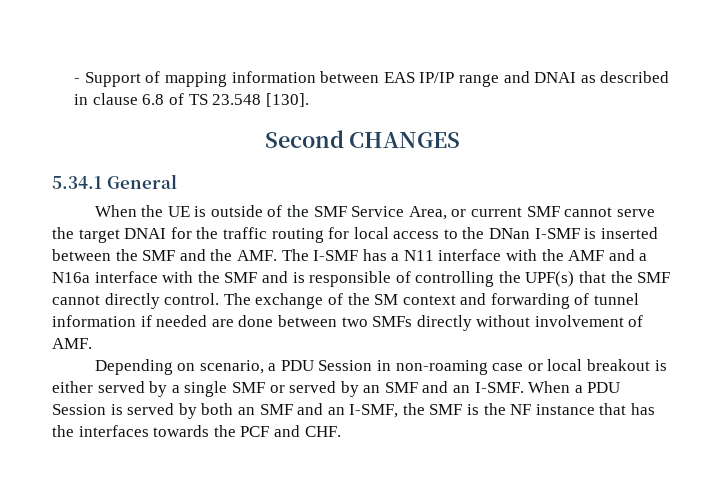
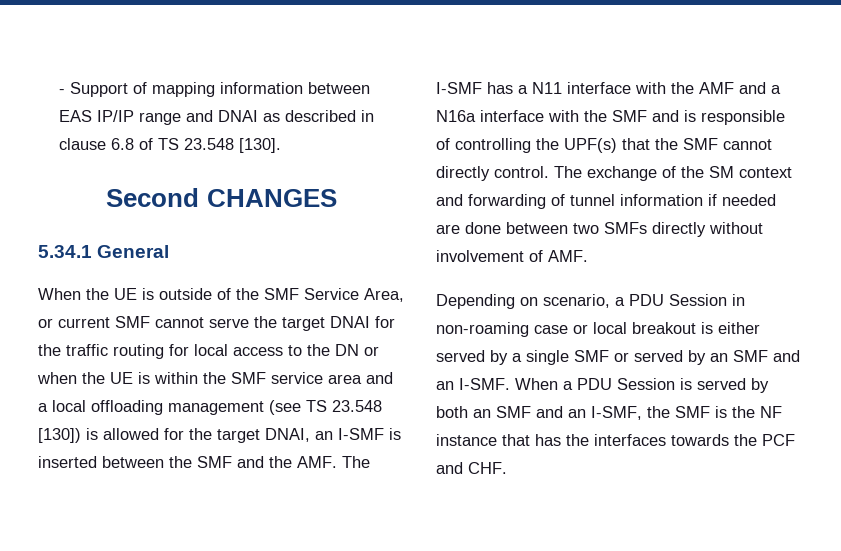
[489,228,531,239] DNan -> [335,344,379,356] [37,372,393,384] [38,400,382,415] [38,428,333,443] DN or when the UE is within the SMF service area and a local offloading management (see TS 23.548 [130]) is allowed for the target DNAI, an

